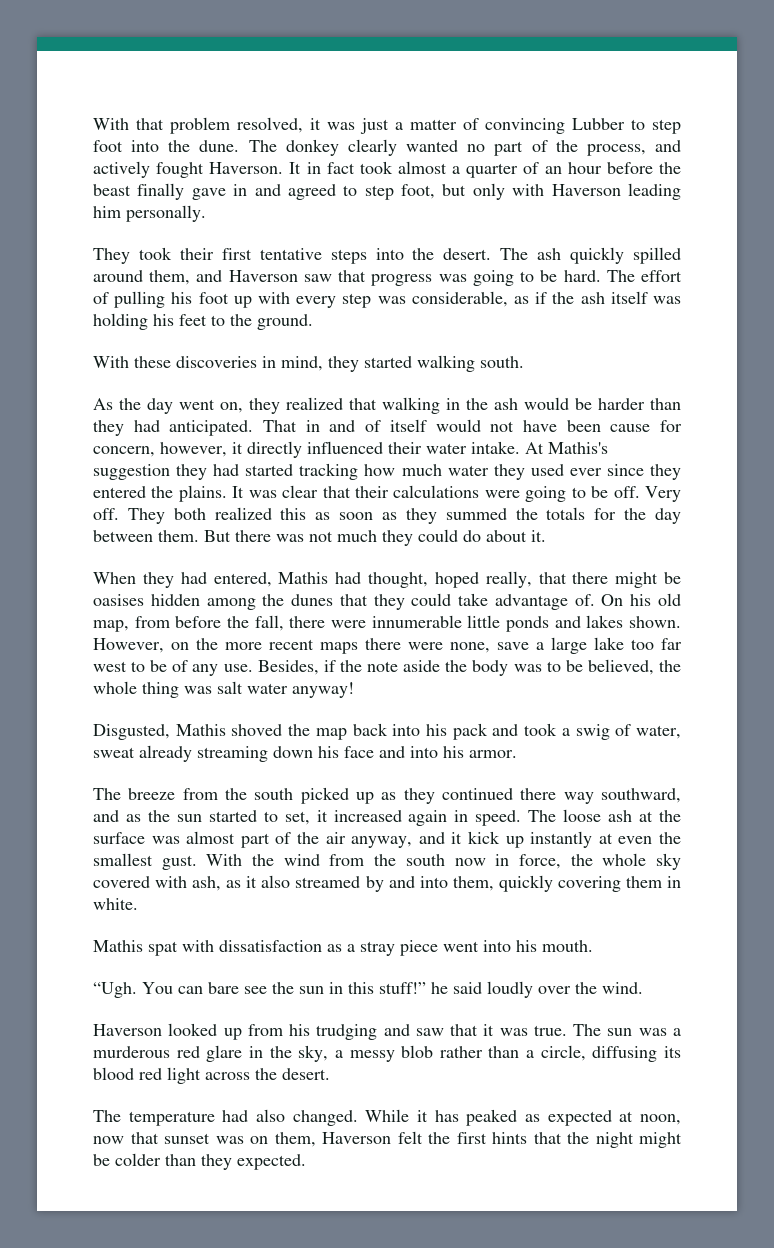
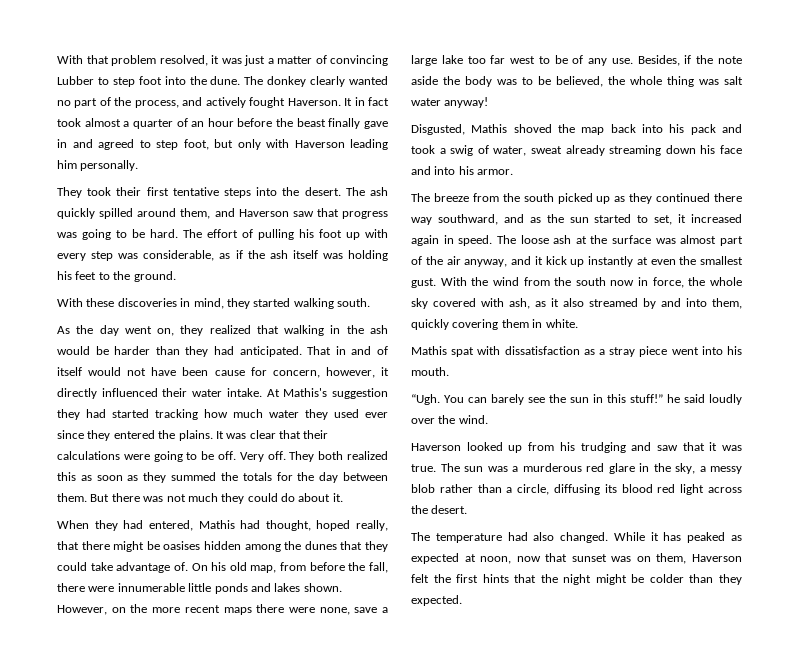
[208,982,239,994] bare -> [491,394,524,405] barely

